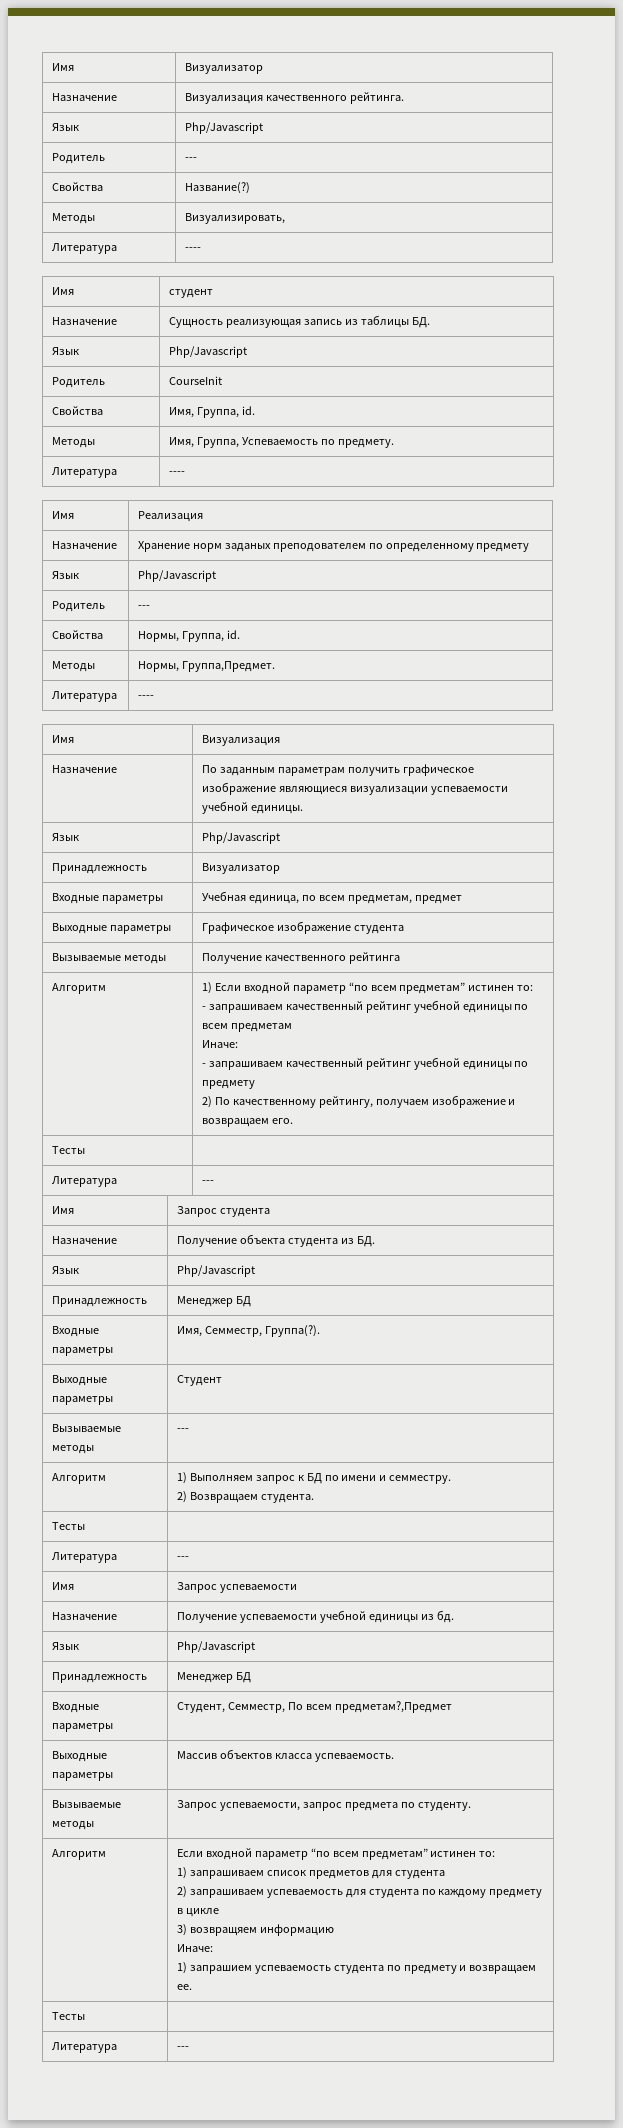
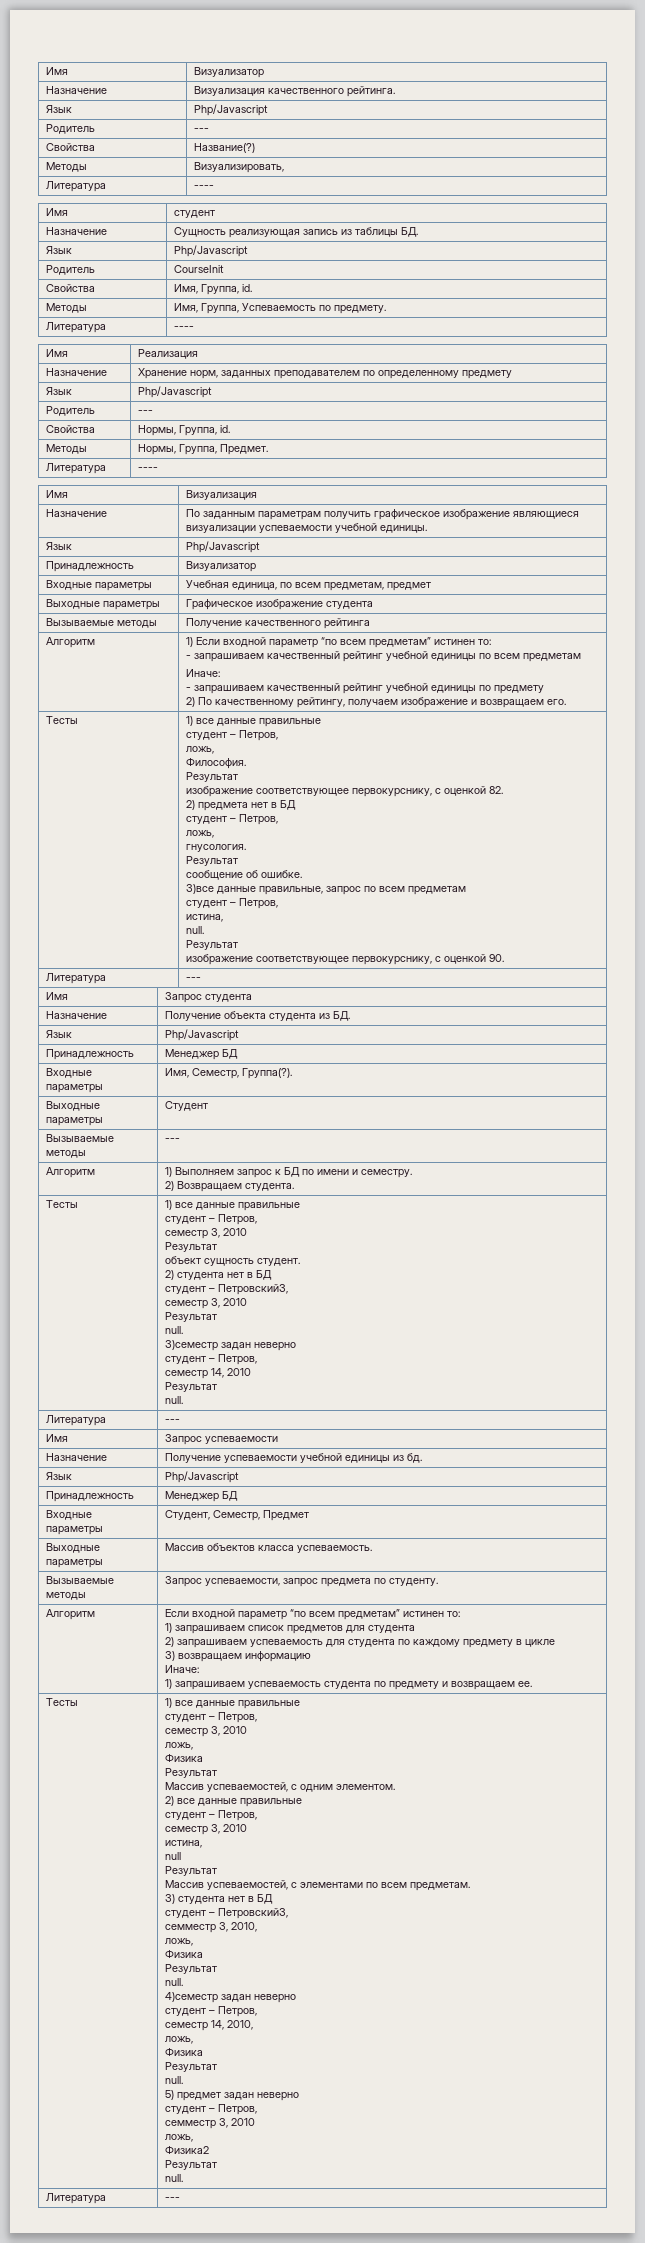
[192,543,366,552] норм заданых преподователем -> [189,370,360,379] норм, заданных преподавателем
[181,661,275,672] Группа,Предмет. -> [178,444,268,455] Группа, Предмет.
(85, 1150) none -> [185,716,321,727] [185,730,278,741] [185,746,214,754] [185,758,246,769] [185,772,238,782] [185,786,503,797] [185,800,296,811] [185,814,278,825] [185,830,214,838] [185,844,246,852] [185,856,238,866] [185,870,302,880] [185,884,466,895] [185,898,278,909] [185,914,223,922] [185,926,204,934] [185,940,238,950] [185,954,504,965] 1) все данные правильные // студент – Петров, // ложь, // Философия. // Результат // изображение соответствующее первокурснику, с оценкой 82. // 2) предмета нет в БД // студент – Петров, // ложь, // гнусология. // Результат // сообщение об ошибке. // 3)все данные правильные, запрос по всем предметам // студент – Петров, // истина, // null. // Результат // изображение соответствующее первокурснику, с оценкой 90.
[204,1326,262,1337] Семместр, -> [191,1068,239,1079] Семестр,
[389,1475,452,1484] семместру. -> [360,1169,412,1178] семестру.
(85, 1526) none -> [164,1200,300,1211] [164,1214,257,1225] [164,1228,247,1239] [164,1242,217,1252] [164,1256,300,1266] [164,1270,272,1280] [164,1284,288,1295] [164,1298,247,1309] [164,1312,217,1322] [164,1326,183,1334] [164,1340,296,1351] [164,1354,257,1365] [164,1368,251,1379] [164,1382,217,1392] [164,1396,183,1404] 1) все данные правильные // студент – Петров, // семестр 3, 2010 // Результат // объект сущность студент. // 2) студента нет в БД // студент – Петровский3, // семестр 3, 2010 // Результат // null. // 3)семестр задан неверно // студент – Петров, // семестр 14, 2010 // Результат // null.
[227,1701,452,1713] Семместр, По всем предметам?,Предмет -> [212,1510,309,1521] Семестр, Предмет
[189,1927,257,1936] возвращяем -> [177,1653,242,1662] возвращаем
[189,1965,252,1974] запрашием -> [174,1681,245,1690] запрашиваем
(85, 2016) none -> [164,1698,300,1709] [164,1712,257,1723] [164,1726,247,1737] [164,1742,193,1750] [164,1754,203,1762] [164,1768,217,1778] [164,1782,395,1792] [164,1796,302,1807] [164,1810,257,1821] [164,1824,247,1835] [164,1840,202,1848] [164,1852,181,1860] [164,1866,217,1876] [164,1880,470,1891] [164,1894,273,1904] [164,1908,288,1919] [164,1922,257,1933] [164,1938,193,1946] [164,1950,203,1958] [164,1964,217,1974] [164,1978,183,1986] [164,1992,296,2003] [164,2006,257,2017] [164,2020,253,2031] [164,2036,193,2044] [164,2048,203,2056] [164,2062,217,2072] [164,2076,183,2084] [164,2090,299,2101] [164,2104,257,2115] [164,2118,255,2129] [164,2134,193,2142] [164,2146,209,2154] [164,2160,217,2170] [164,2174,183,2182] 1) все данные правильные // студент – Петров, // семестр 3, 2010 // ложь, // Физика // Результат // Массив успеваемостей, с одним элементом. // 2) все данные правильные // студент – Петров, // семестр 3, 2010 // истина, // null // Результат // Массив успеваемостей, с элементами по всем предметам. // 3) студента нет в БД // студент – Петровский3, // семместр 3, 2010, // ложь, // Физика // Результат // null. // 4)семестр задан неверно // студент – Петров, // семестр 14, 2010, // ложь, // Физика // Результат // null. // 5) предмет задан неверно // студент – Петров, // семместр 3, 2010 // ложь, // Физика2 // Результат // null.

